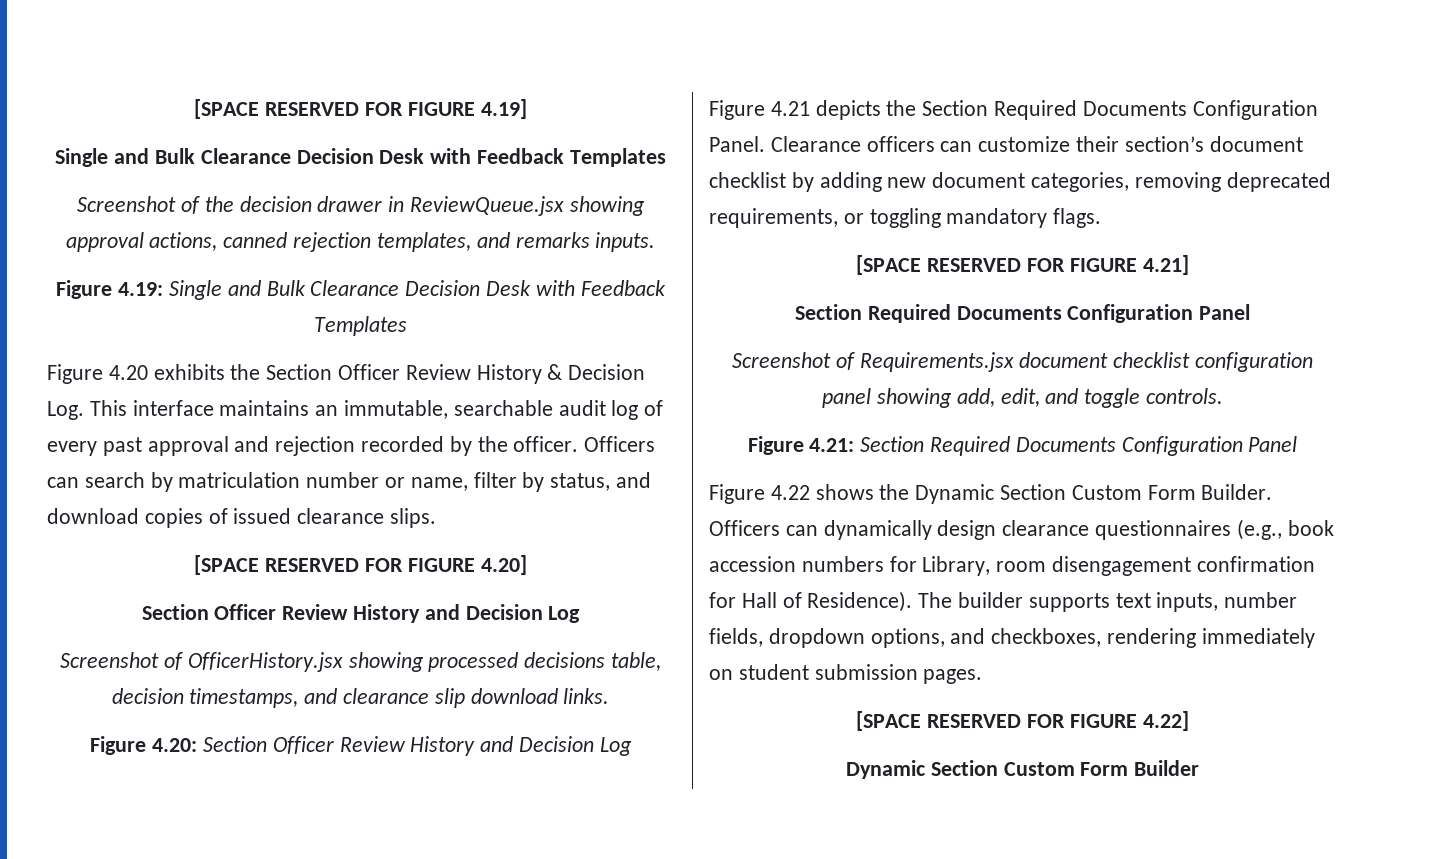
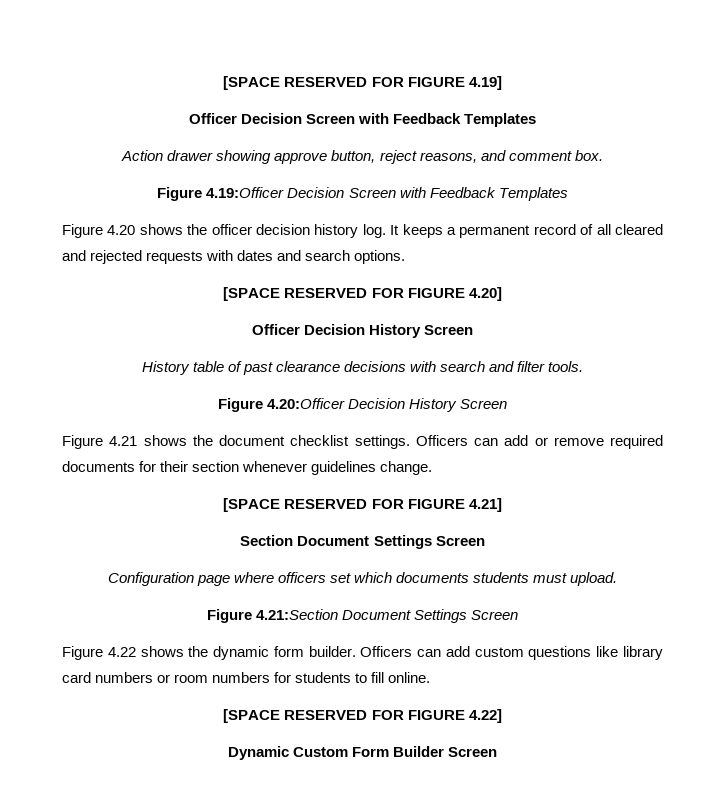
[55,148,666,167] [77,196,645,216] [65,232,656,252] [56,280,532,300] Single and Bulk Clearance Decision Desk with Feedback Templates // Screenshot of the decision drawer in ReviewQueue.jsx showing approval actions, canned rejection templates, and remarks inputs. // Figure 4.19: Single and Bulk Clearance Decision Desk -> [188,113,537,127] [121,150,603,164] [157,187,396,201] Officer Decision Screen with Feedback Templates // Action drawer showing approve button, reject reasons, and comment box. // Figure 4.19:Officer Decision Screen
[153,364,646,384] [47,400,664,420] [47,436,656,456] [47,472,652,492] [47,508,437,528] exhibits the Section Officer Review History & Decision Log. This interface maintains an immutable, searchable audit log of every past approval and rejection recorded by the officer. Officers can search by matriculation number or name, filter by status, and download copies of issued clearance slips. -> [139,224,663,238] [62,250,406,264] shows the officer decision history log. It keeps a permanent record of all cleared and rejected requests with dates and search options.
[141,604,581,623] [60,652,661,672] [111,688,610,708] [90,736,632,756] [709,100,1318,120] [709,136,1303,152] [709,172,1331,192] [709,208,1102,228] Section Officer Review History and Decision Log // Screenshot of OfficerHistory.jsx showing processed decisions table, decision timestamps, and clearance slip download links. // Figure 4.20: Section Officer Review History and Decision Log // Figure 4.21 depicts the Section Required Documents Configuration Panel. Clearance officers can customize their section’s document checklist by adding new document categories, removing deprecated requirements, or toggling mandatory flags. -> [251,324,474,338] [141,361,584,375] [217,398,508,412] [62,435,663,449] [62,461,433,475] Officer Decision History Screen // History table of past clearance decisions with search and filter tools. // Figure 4.20:Officer Decision History Screen // Figure 4.21 shows the document checklist settings. Officers can add or remove required documents for their section whenever guidelines change.
[867,304,1251,323] [731,352,1314,372] [822,388,1223,408] [747,436,1298,456] [709,484,1273,504] [709,519,1334,540] [709,556,1315,576] [709,591,1298,612] [709,628,1315,648] [709,664,983,684] Required Documents Configuration Panel // Screenshot of Requirements.jsx document checklist configuration panel showing add, edit, and toggle controls. // Figure 4.21: Section Required Documents Configuration Panel // Figure 4.22 shows the Dynamic Section Custom Form Builder. Officers can dynamically design clearance questionnaires (e.g., book accession numbers for Library, room disengagement confirmation for Hall of Residence). The builder supports text inputs, number fields, dropdown options, and checkboxes, rendering immediately on student submission pages. -> [297,535,485,549] [107,572,618,586] [206,609,519,623] [62,646,663,660] [62,672,431,683] Document Settings Screen // Configuration page where officers set which documents students must upload. // Figure 4.21:Section Document Settings Screen // Figure 4.22 shows the dynamic form builder. Officers can add custom questions like library card numbers or room numbers for students to fill online.
[930,760,998,776] Section -> (289, 753) none
(1200, 768) none -> [448,747,498,757] Screen

